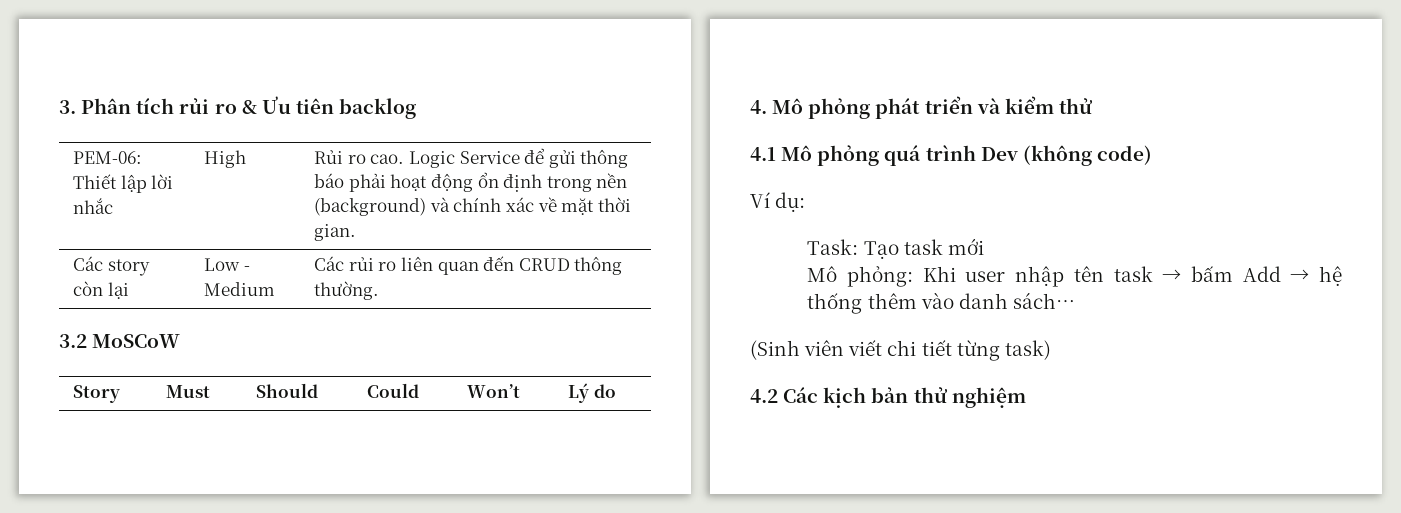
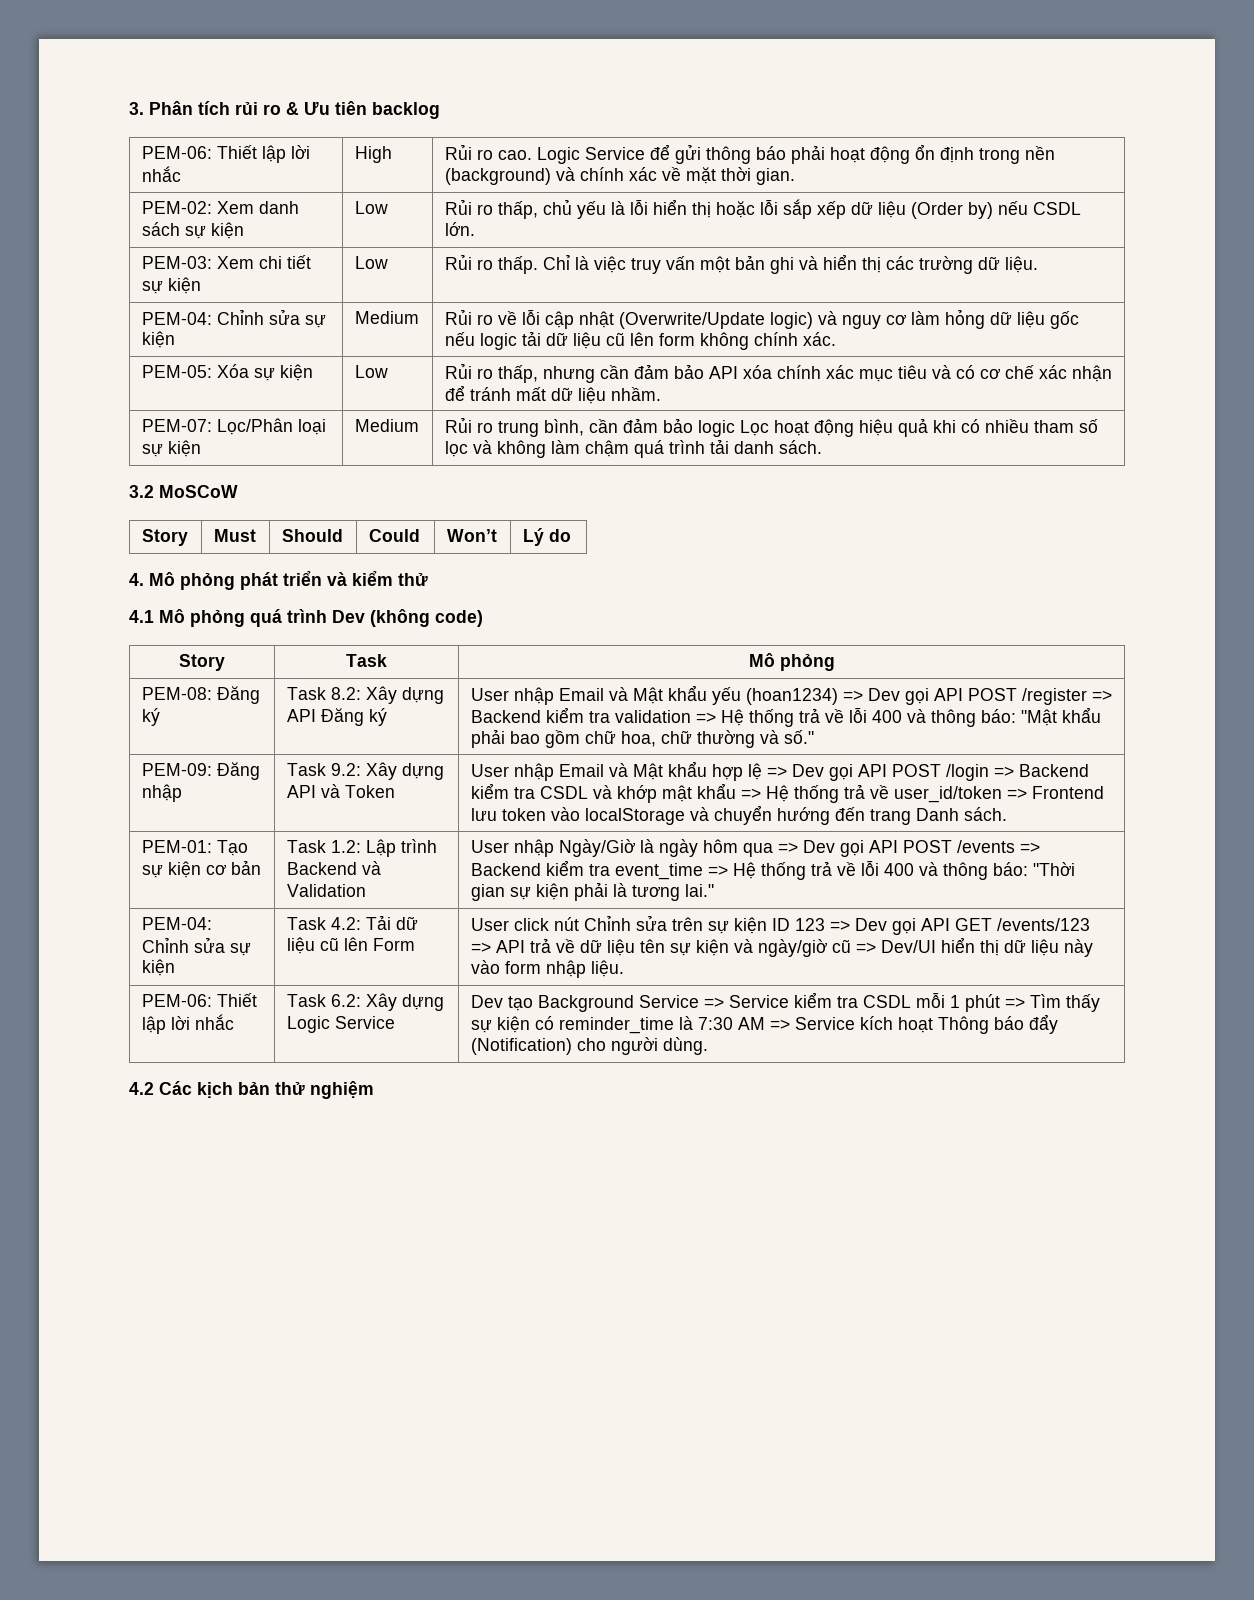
[73,256,150,276] [73,281,129,299] [204,258,250,271] [204,282,276,296] [314,256,623,275] [314,281,380,300] Các story còn lại | Low - Medium | Các rủi ro liên quan đến CRUD thông thường. -> [141,201,299,214] [141,222,244,239] [354,201,388,214] [444,199,1081,219] [444,222,475,236] [141,255,311,269] [141,277,201,294] [354,256,388,269] [444,254,1038,274] [141,309,326,328] [141,331,175,348] [354,311,419,324] [444,309,1079,329] [444,331,836,350] [141,364,313,381] [354,365,388,378] [444,363,1112,383] [444,385,661,404] [141,418,326,435] [141,440,201,457] [354,419,419,432] [444,417,1098,437] [444,439,822,458] PEM-02: Xem danh sách sự kiện | Low | Rủi ro thấp, chủ yếu là lỗi hiển thị hoặc lỗi sắp xếp dữ liệu (Order by) nếu CSDL lớn. // PEM-03: Xem chi tiết sự kiện | Low | Rủi ro thấp. Chỉ là việc truy vấn một bản ghi và hiển thị các trường dữ liệu. // PEM-04: Chỉnh sửa sự kiện | Medium | Rủi ro về lỗi cập nhật (Overwrite/Update logic) và nguy cơ làm hỏng dữ liệu gốc nếu logic tải dữ liệu cũ lên form không chính xác. // PEM-05: Xóa sự kiện | Low | Rủi ro thấp, nhưng cần đảm bảo API xóa chính xác mục tiêu và có cơ chế xác nhận để tránh mất dữ liệu nhầm. // PEM-07: Lọc/Phân loại sự kiện | Medium | Rủi ro trung bình, cần đảm bảo logic Lọc hoạt động hiệu quả khi có nhiều tham số lọc và không làm chậm quá trình tải danh sách.
[750,192,806,212] [807,238,984,259] [807,266,1342,287] [807,292,1075,314] [750,340,1051,361] // Ví dụ: // Task: Tạo task mới // Mô phỏng: Khi user nhập tên task → bấm Add → hệ thống thêm vào danh sách… // (Sinh viên viết chi tiết từng task) -> [179,654,225,671] [346,654,387,667] [748,653,835,671] [141,686,260,704] [141,708,160,726] [286,686,444,704] [286,708,387,726] [470,685,1112,705] [470,707,1101,727] [470,729,814,748] [141,762,260,780] [141,784,182,802] [286,762,444,780] [286,784,395,798] [470,761,1089,781] [470,783,1104,803] [470,805,1007,825] [141,840,248,856] [141,860,261,878] [286,839,437,857] [286,861,381,875] [286,884,366,897] [470,839,1040,857] [470,860,1075,880] [470,882,714,901] [141,917,212,930] [141,937,251,956] [141,959,175,976] [286,915,418,930] [286,937,415,954] [470,915,1090,935] [470,937,1093,957] [470,960,624,978] [141,993,257,1007] [141,1014,234,1034] [286,993,444,1011] [286,1016,395,1033] [470,992,1100,1012] [470,1014,1058,1034] [470,1037,708,1055] // Story | Task | Mô phỏng // PEM-08: Đăng ký | Task 8.2: Xây dựng API Đăng ký | User nhập Email và Mật khẩu yếu (hoan1234) => Dev gọi API POST /register => Backend kiểm tra validation => Hệ thống trả về lỗi 400 và thông báo: "Mật khẩu phải bao gồm chữ hoa, chữ thường và số." // PEM-09: Đăng nhập | Task 9.2: Xây dựng API và Token | User nhập Email và Mật khẩu hợp lệ => Dev gọi API POST /login => Backend kiểm tra CSDL và khớp mật khẩu => Hệ thống trả về user_id/token => Frontend lưu token vào localStorage và chuyển hướng đến trang Danh sách. // PEM-01: Tạo sự kiện cơ bản | Task 1.2: Lập trình Backend và Validation | User nhập Ngày/Giờ là ngày hôm qua => Dev gọi API POST /events => Backend kiểm tra event_time => Hệ thống trả về lỗi 400 và thông báo: "Thời gian sự kiện phải là tương lai." // PEM-04: Chỉnh sửa sự kiện | Task 4.2: Tải dữ liệu cũ lên Form | User click nút Chỉnh sửa trên sự kiện ID 123 => Dev gọi API GET /events/123 => API trả về dữ liệu tên sự kiện và ngày/giờ cũ => Dev/UI hiển thị dữ liệu này vào form nhập liệu. // PEM-06: Thiết lập lời nhắc | Task 6.2: Xây dựng Logic Service | Dev tạo Background Service => Service kiểm tra CSDL mỗi 1 phút => Tìm thấy sự kiện có reminder_time là 7:30 AM => Service kích hoạt Thông báo đẩy (Notification) cho người dùng.

